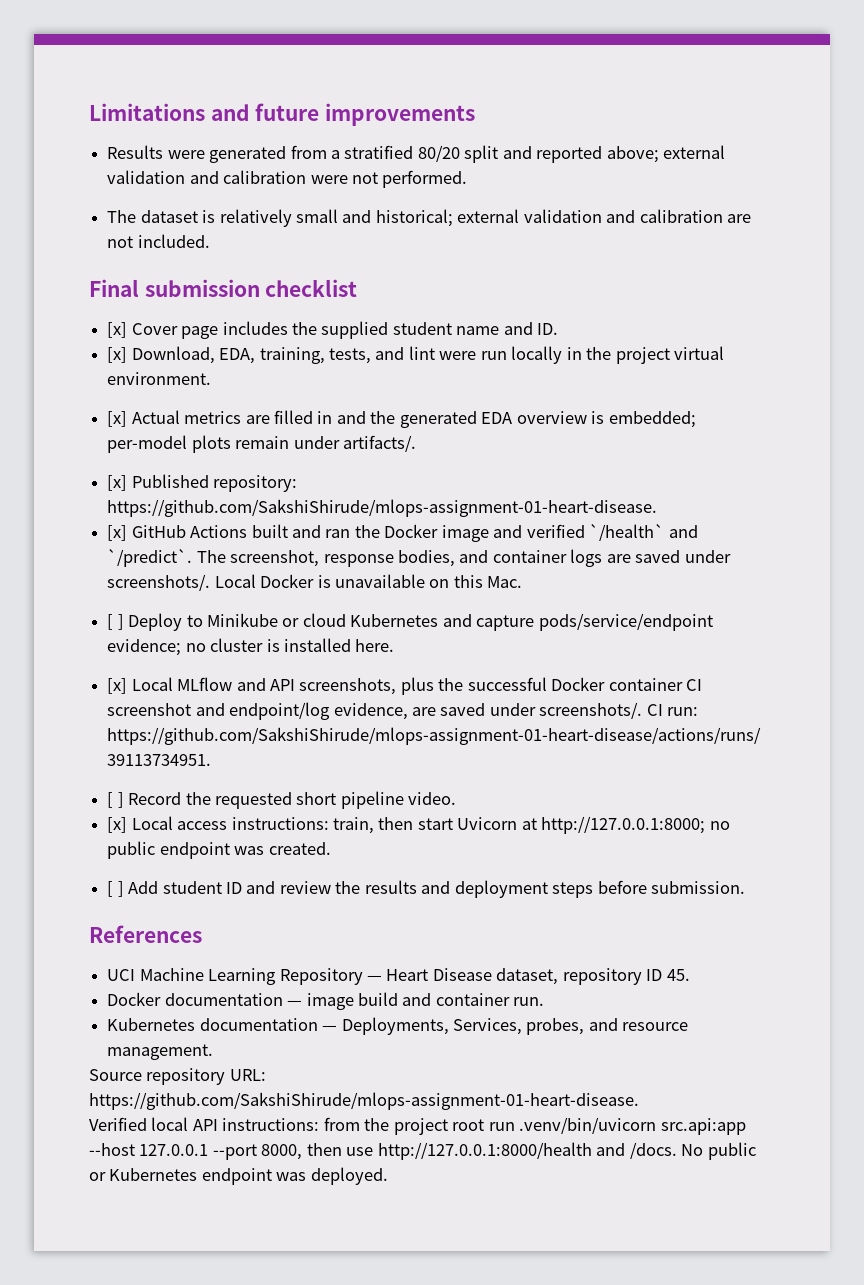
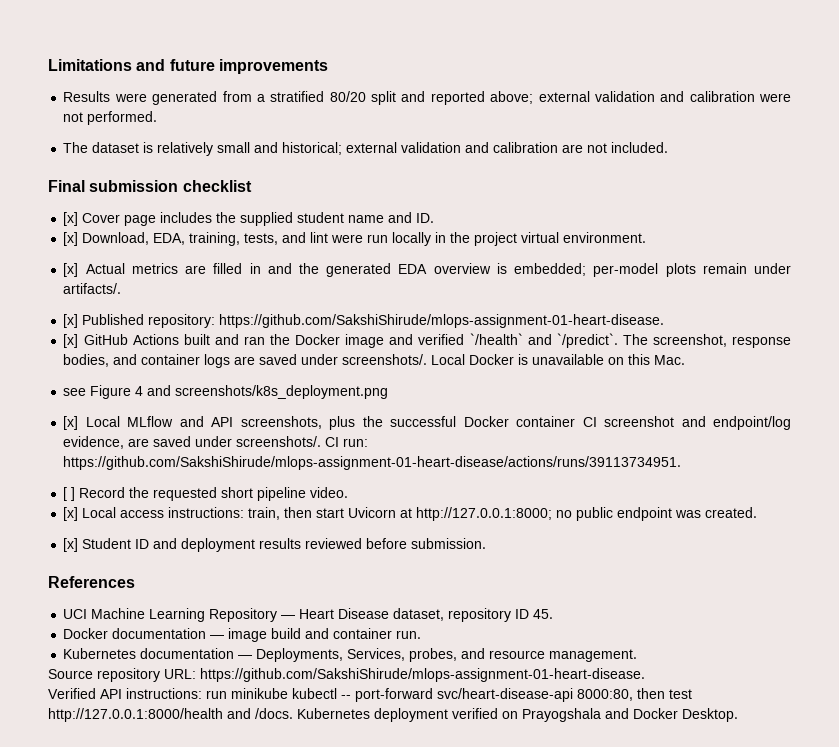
[107,613,713,631] [107,638,395,656] [ ] Deploy to Minikube or cloud Kubernetes and capture pods/service/endpoint evidence; no cluster is installed here. -> [63,385,389,399] see Figure 4 and screenshots/k8s_deployment.png
[107,880,594,898] [ ] Add student ID and review the results and deployment steps -> [63,538,363,552] [x] Student ID and deployment results reviewed
[151,1117,189,1131] local -> (96, 693) none
[323,1117,746,1135] [89,1142,756,1160] [89,1167,388,1185] from the project root run .venv/bin/uvicorn src.api:app --host 127.0.0.1 --port 8000, then use http://127.0.0.1:8000/health and /docs. No public or Kubernetes endpoint was deployed. -> [206,688,692,702] [48,708,738,722] run minikube kubectl -- port-forward svc/heart-disease-api 8000:80, then test http://127.0.0.1:8000/health and /docs. Kubernetes deployment verified on Prayogshala and Docker Desktop.

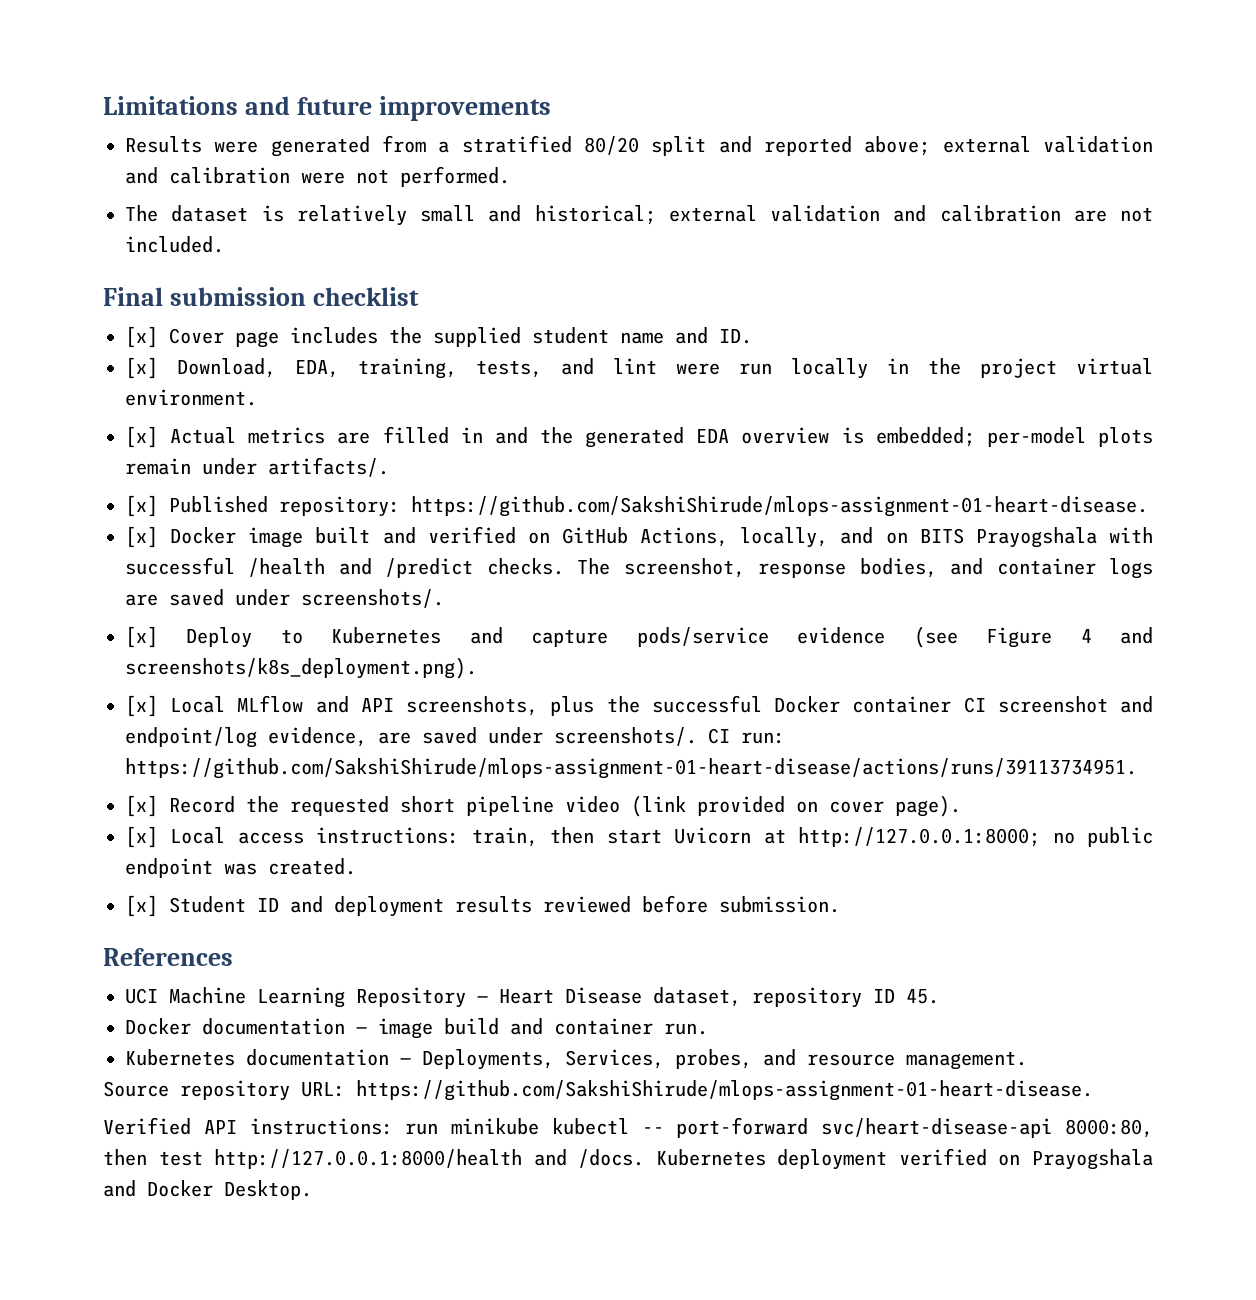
[83,333,618,348] GitHub Actions built and ran the Docker image and verified `/health` and `/predict`. -> [170,526,1153,548] [125,557,564,578] Docker image built and verified on GitHub Actions, locally, and on BITS Prayogshala with successful /health and /predict checks.
[431,354,686,365] [63,388,87,396] Local Docker is unavailable on this Mac. // see -> [125,626,958,648] // [x] Deploy to Kubernetes and capture pods/service evidence (see
[175,385,389,399] screenshots/k8s_deployment.png -> [125,657,477,679] screenshots/k8s_deployment.png).
[63,487,76,501] [ ] -> [125,795,158,817] [x]
[310,487,349,498] video. -> [565,795,961,817] video (link provided on cover page).

